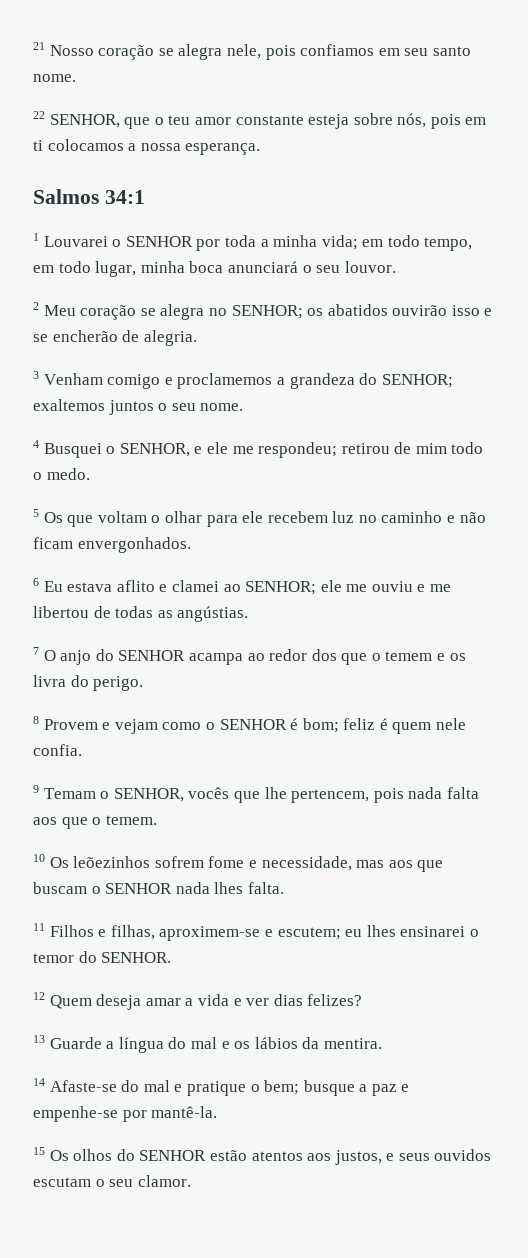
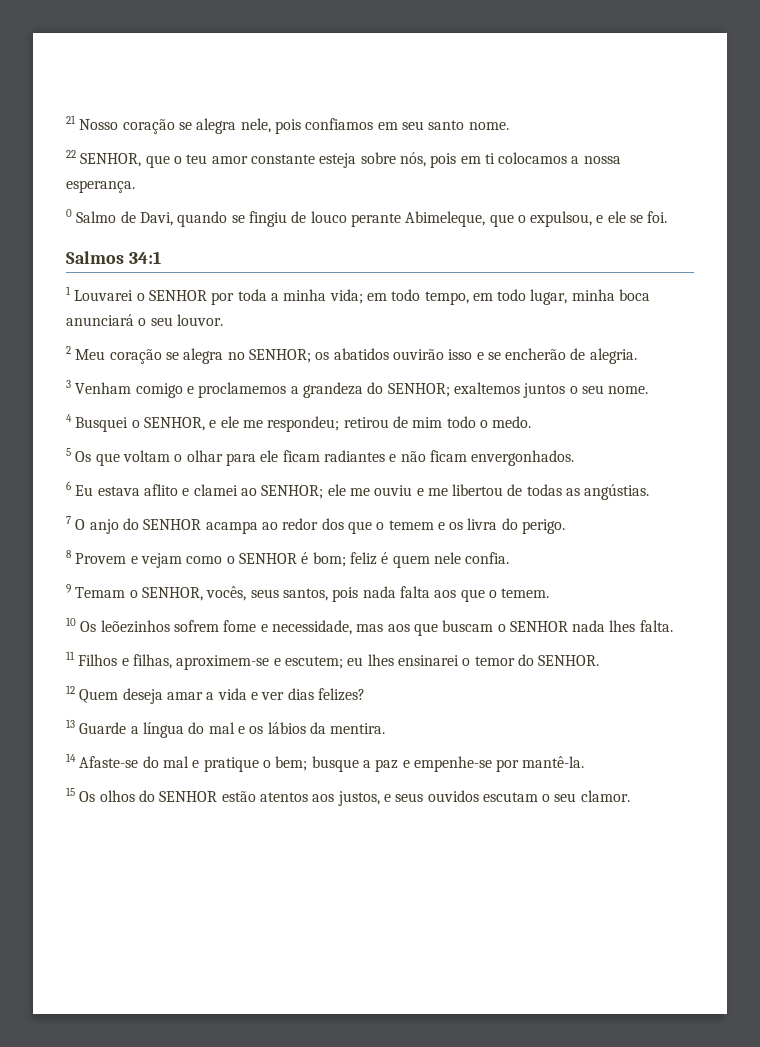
(261, 149) none -> [66,209,668,227] // 0 Salmo de Davi, quando se fingiu de louco perante Abimeleque, que o expulsou, e ele se foi.
[267,511,443,523] recebem luz no caminho -> [282,450,385,462] ficam radiantes
[188,787,370,803] vocês que lhe pertencem, -> [206,586,328,601] vocês, seus santos,

